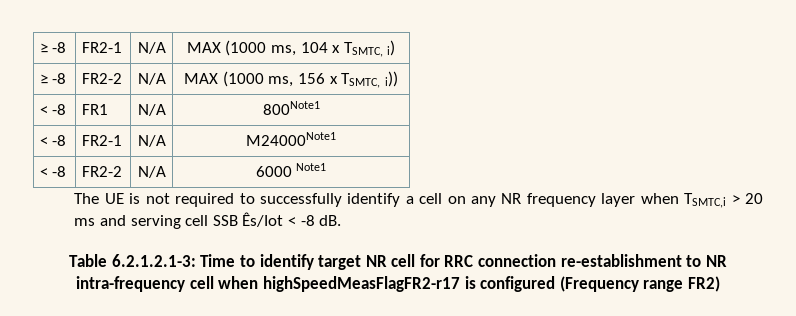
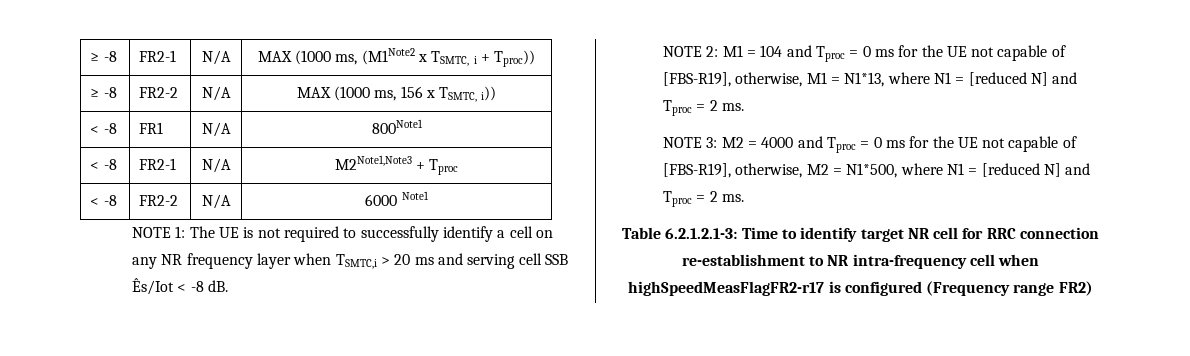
[300,40,396,57] 104 x TSMTC, i) -> [361,48,536,67] (M1Note2 x TSMTC, i + Tproc))
[246,132,336,146] M24000Note1 -> [334,155,459,175] M2Note1,Note3 + Tproc
(327, 167) none -> [131,226,186,238] NOTE 1:
(342, 220) none -> [662,45,1066,62] [662,72,1078,87] [662,100,744,116] [662,136,1077,153] [662,163,1091,178] [662,191,744,207] // NOTE 2: M1 = 104 and Tproc = 0 ms for the UE not capable of [FBS-R19], otherwise, M1 = N1*13, where N1 = [reduced N] and Tproc = 2 ms. // NOTE 3: M2 = 4000 and Tproc = 0 ms for the UE not capable of [FBS-R19], otherwise, M2 = N1*500, where N1 = [reduced N] and Tproc = 2 ms.

